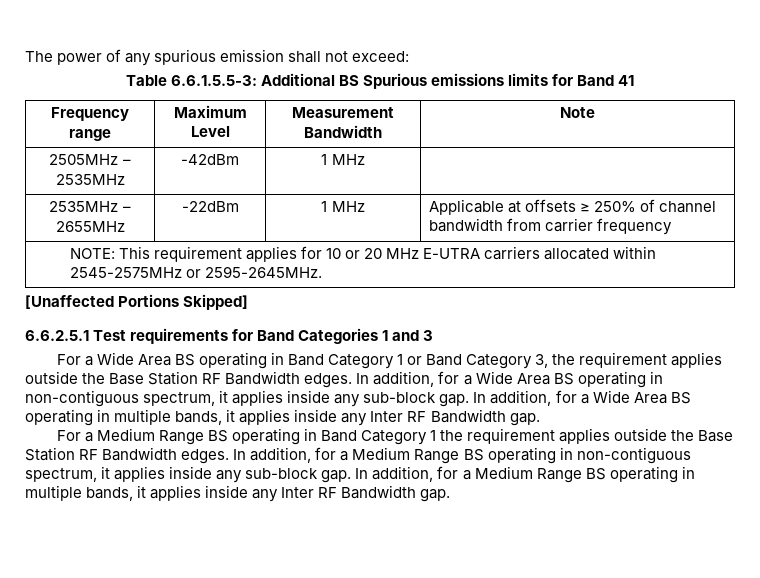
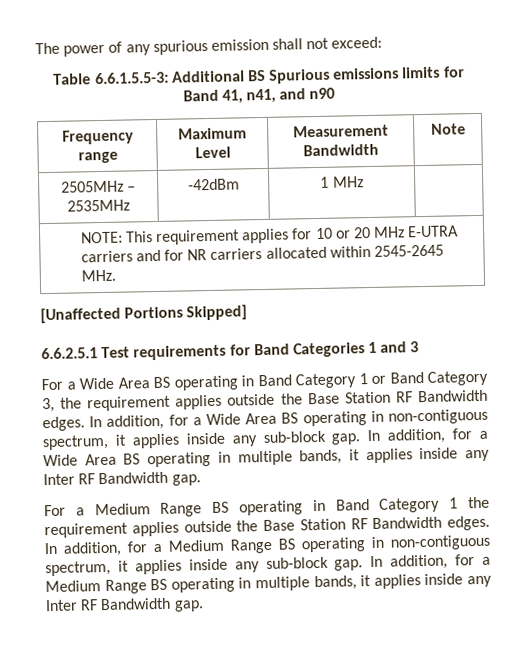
[618,75,635,86] 41 -> [221,87,336,104] 41, n41, and n90
[49,201,131,212] [55,221,125,232] [181,201,239,212] [321,201,365,212] [428,199,717,215] [428,218,672,235] // 2535MHz – 2655MHz | -22dBm | 1 MHz | Applicable at offsets ≥ 250% of channel bandwidth from carrier frequency -> (364, 182) none
[544,246,657,260] [69,266,322,278] allocated within 2545-2575MHz or 2595-2645MHz. -> [135,244,444,262] [80,269,116,282] and for NR carriers allocated within 2545-2645 MHz.

